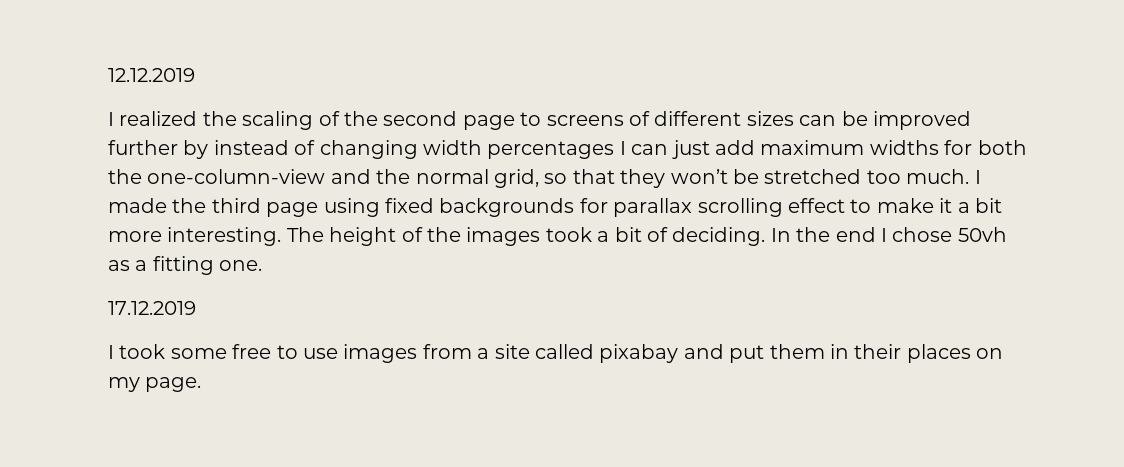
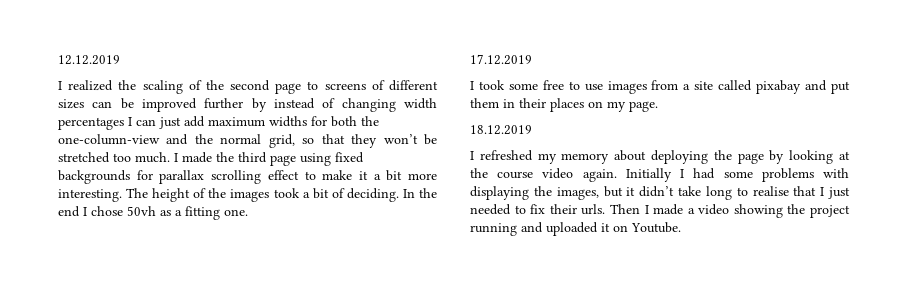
(202, 384) none -> [470,125,532,135] [470,150,850,164] [470,168,849,182] [470,186,850,200] [470,204,850,218] [470,222,681,236] // 18.12.2019 // I refreshed my memory about deploying the page by looking at the course video again. Initially I had some problems with displaying the images, but it didn’t take long to realise that I just needed to fix their urls. Then I made a video showing the project running and uploaded it on Youtube.

